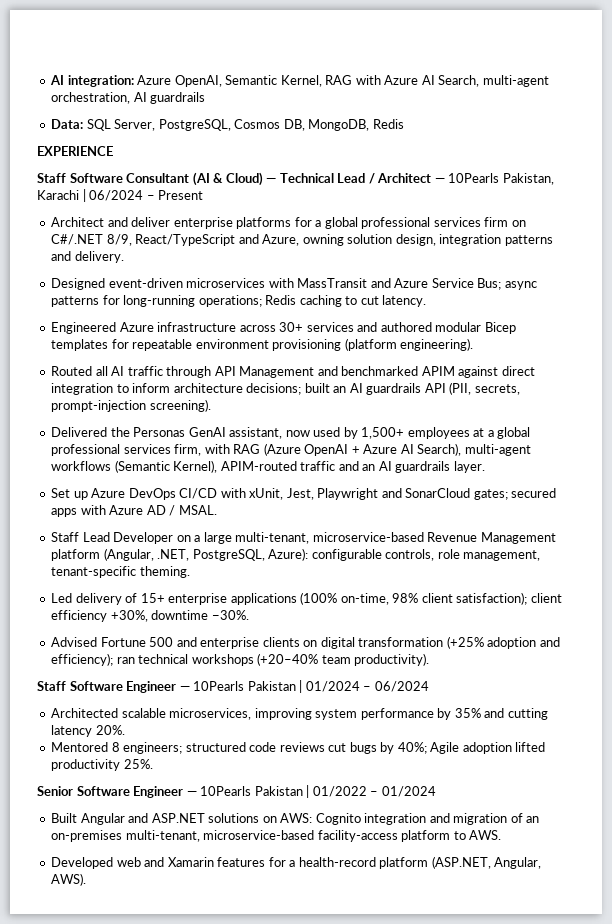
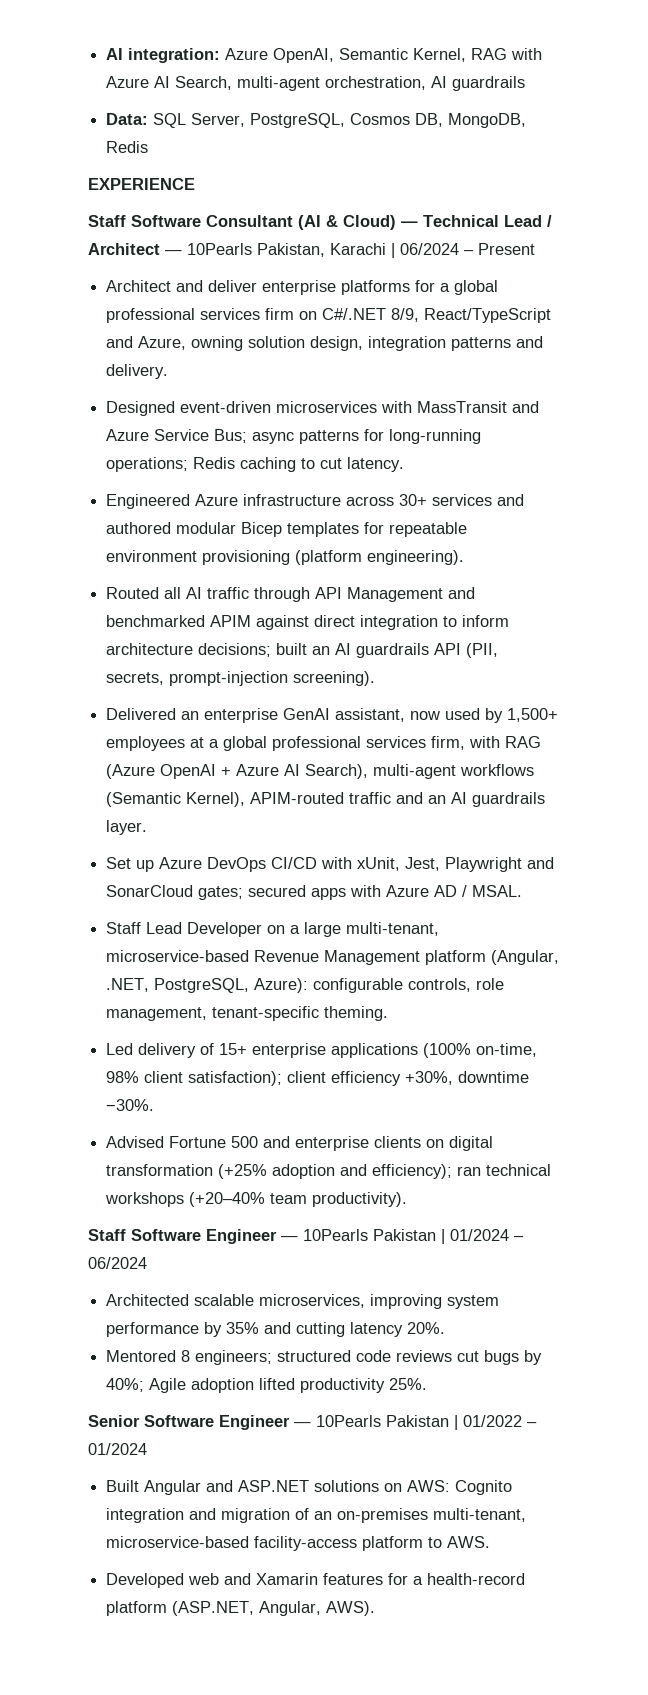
[110,427,186,437] the Personas -> [181,708,279,723] an enterprise

